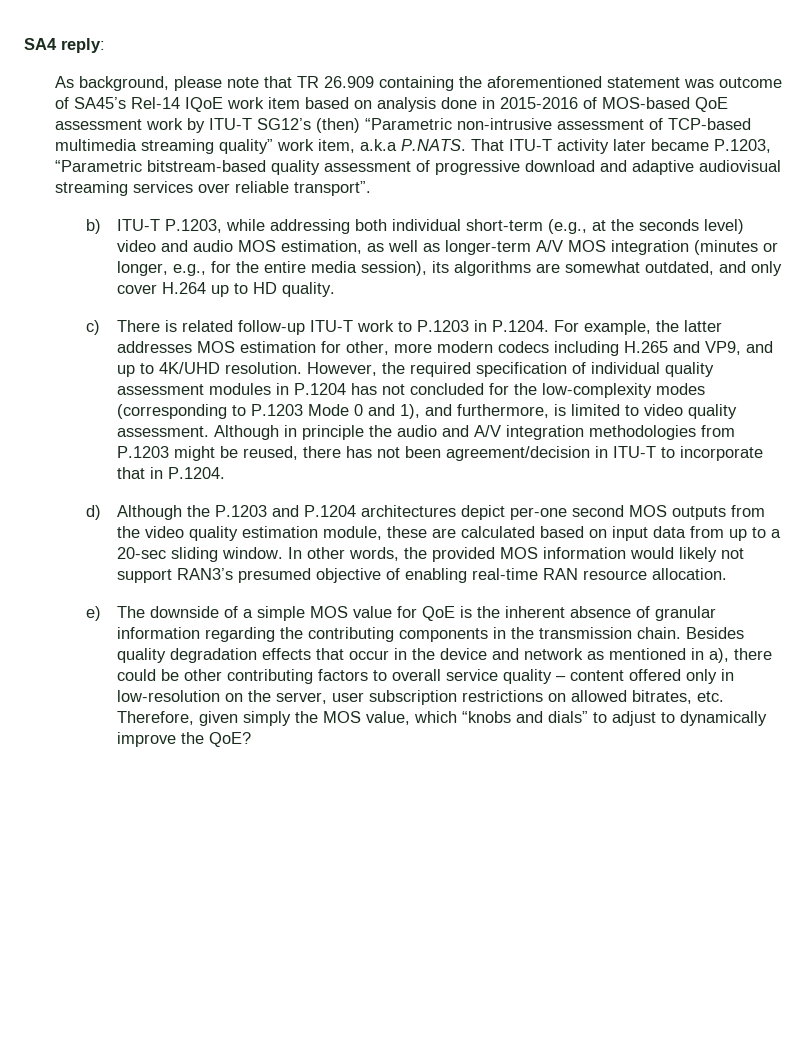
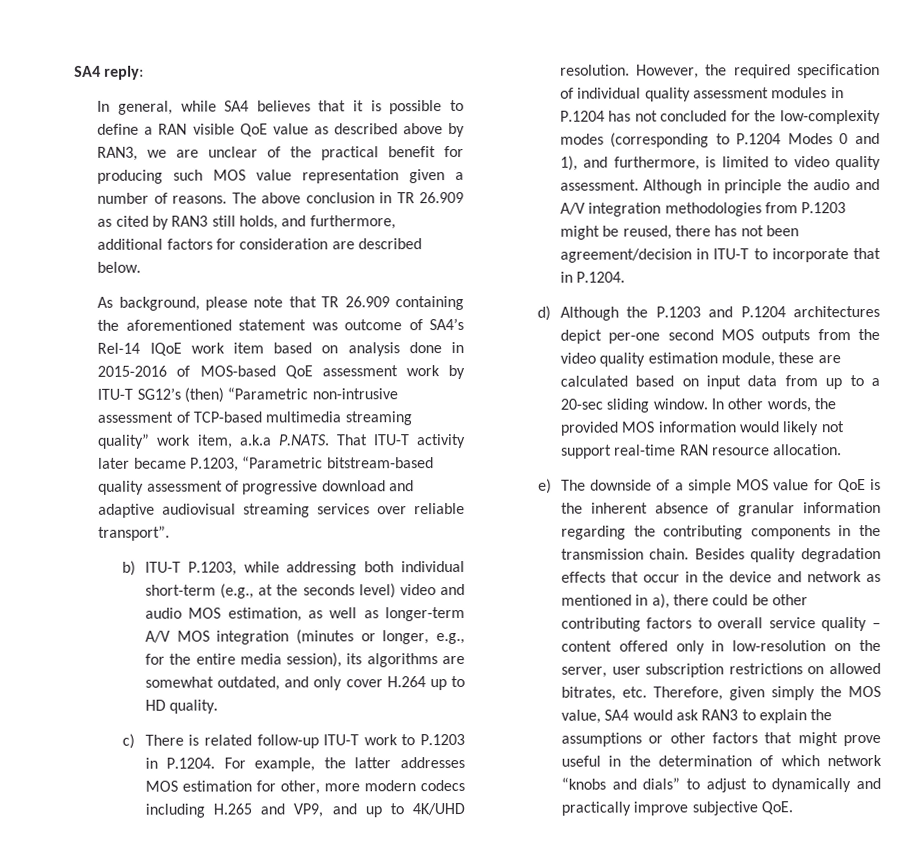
(105, 45) none -> [97,99,464,115] [97,122,465,138] [97,145,464,161] [97,169,464,184] [97,191,464,204] [97,215,396,230] [97,238,422,250] [97,261,142,273] // In general, while SA4 believes that it is possible to define a RAN visible QoE value as described above by RAN3, we are unclear of the practical benefit for producing such MOS value representation given a number of reasons. The above conclusion in TR 26.909 as cited by RAN3 still holds, and furthermore, additional factors for consideration are described below.
[73,97,126,109] SA45’s -> [429,317,465,331] SA4’s
[250,404,349,416] P.1203 Mode -> [736,133,833,145] P.1204 Modes
[176,568,467,583] RAN3’s presumed objective of enabling -> (612, 451) none
[413,711,457,723] which -> [604,709,833,724] [560,732,881,747] [560,754,882,767] SA4 would ask RAN3 to explain the assumptions or other factors that might prove useful in the determination of which network
[116,732,251,747] improve the QoE? -> [856,777,881,790] [560,801,793,816] and practically improve subjective QoE.

